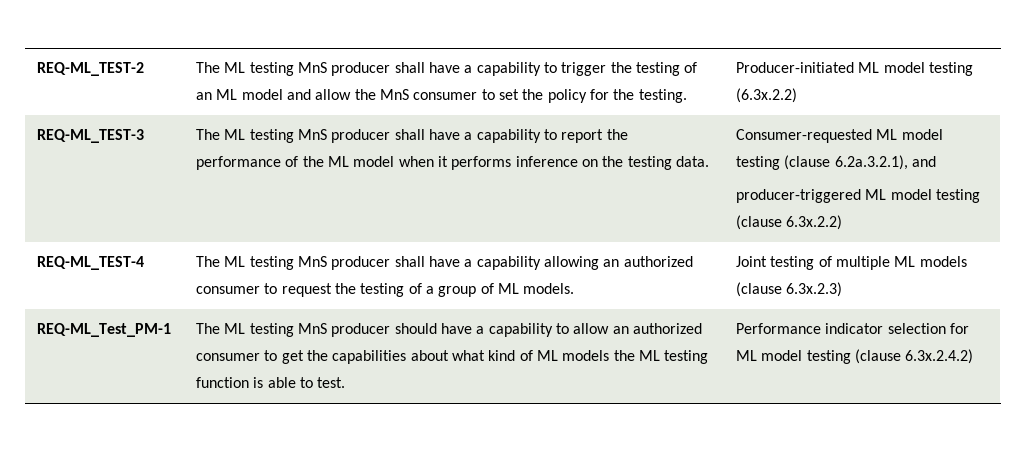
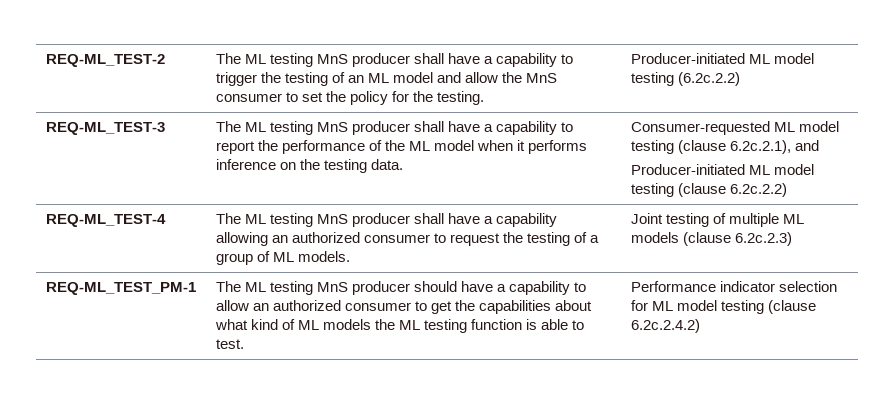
[736,88,798,103] (6.3x.2.2) -> [677,72,740,86] (6.2c.2.2)
[834,155,908,170] 6.2a.3.2.1), -> [729,140,791,154] 6.2c.2.1),
[736,189,981,203] [736,215,843,230] producer-triggered ML model testing (clause 6.3x.2.2) -> [630,164,814,175] [630,183,787,197] Producer-initiated ML model testing (clause 6.2c.2.2)
[786,282,843,297] [37,323,172,337] 6.3x.2.3) // REQ-ML_Test_PM-1 -> [734,232,792,246] [45,282,196,295] 6.2c.2.3) // REQ-ML_TEST_PM-1
[905,349,974,364] 6.3x.2.4.2) -> [630,319,700,333] 6.2c.2.4.2)

